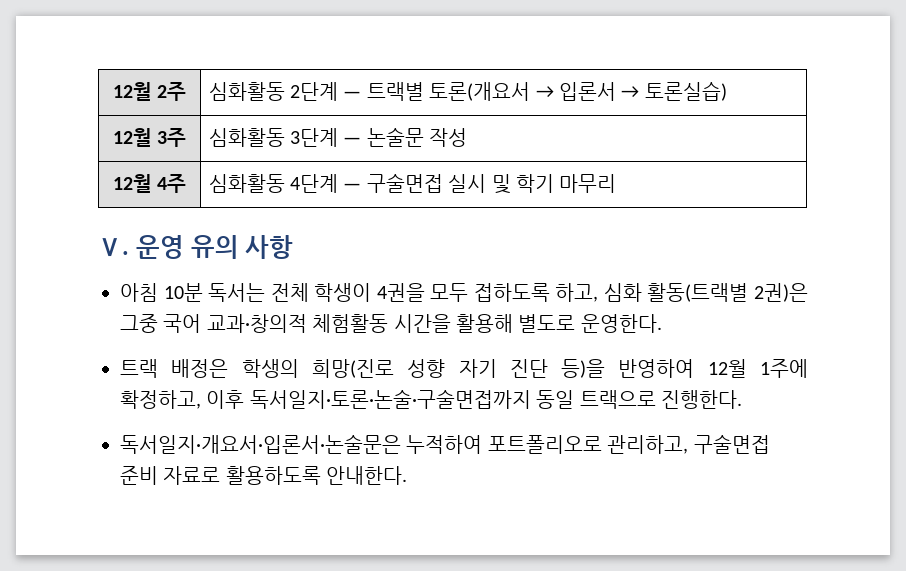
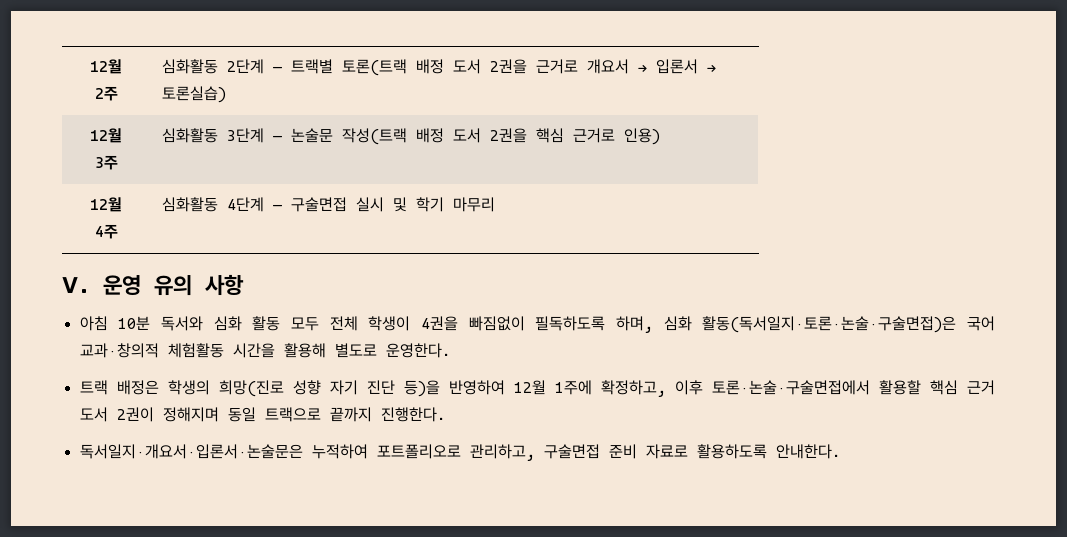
[429,82,531,101] 토론(개요서 -> [341,59,629,76] 토론(트랙 배정 도서 2권을 근거로 개요서
[429,128,468,147] 작성 -> [341,128,660,145] 작성(트랙 배정 도서 2권을 핵심 근거로 인용)
[208,283,808,302] [120,314,158,333] 독서는 전체 학생이 4권을 모두 접하도록 하고, 심화 활동(트랙별 2권)은 그중 -> [160,316,957,333] 독서와 심화 활동 모두 전체 학생이 4권을 빠짐없이 필독하도록 하며, 심화 활동(독서일지·토론·논술·구술면접)은
[249,389,531,409] 독서일지·토론·논술·구술면접까지 -> [711,380,995,395] [79,407,219,422] 토론·논술·구술면접에서 활용할 핵심 근거 도서 2권이 정해지며
(656, 399) none -> [329,407,372,422] 끝까지

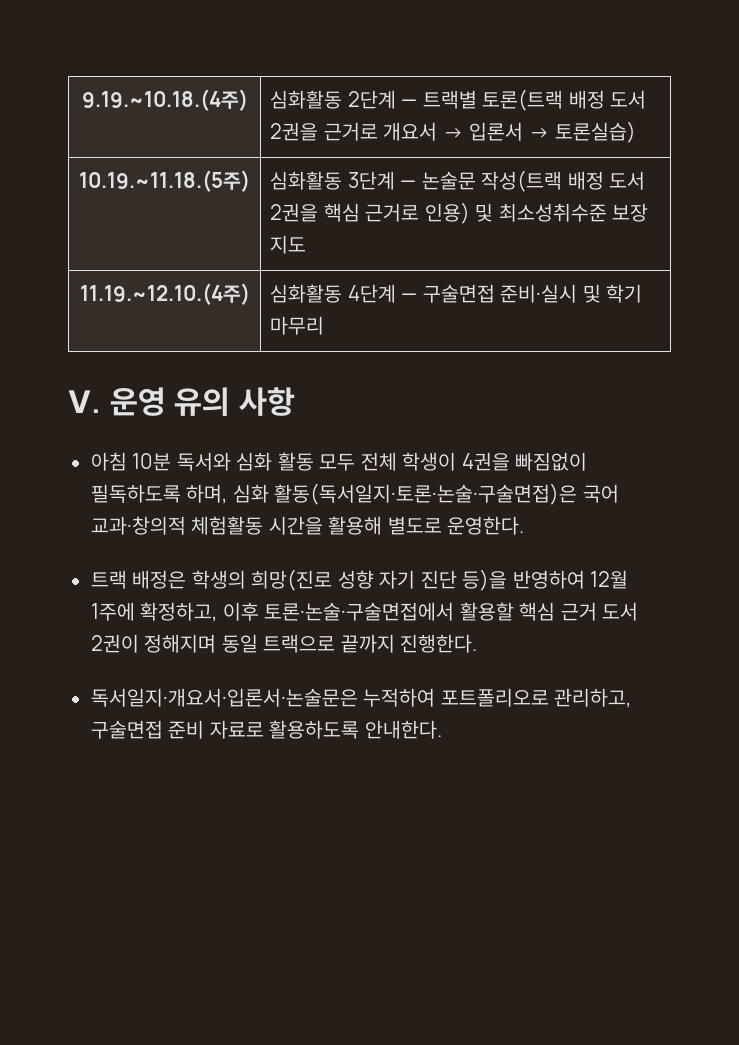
[90,59,122,74] [94,86,118,101] 12월 2주 -> [81,89,248,111] 9.19.~10.18.(4주)
[90,128,122,143] [94,155,118,170] 12월 3주 -> [79,170,250,192] 10.19.~11.18.(5주)
[90,197,122,212] [94,224,118,239] // 12월 4주 -> [475,203,649,222] [270,235,307,254] [79,283,250,305] 및 최소성취수준 보장 지도 // 11.19.~12.10.(4주)
[355,197,384,212] 실시 -> [500,284,578,303] 준비·실시

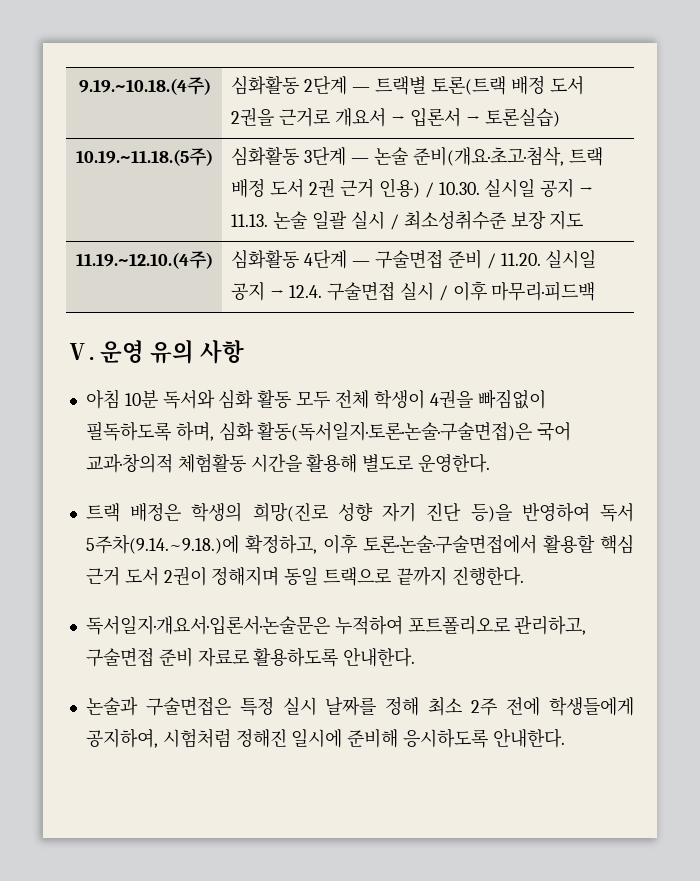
[421,170,646,192] [270,202,494,224] 논술문 작성(트랙 배정 도서 2권을 핵심 근거로 인용) 및 -> [373,146,603,166] [231,178,594,198] [231,211,399,230] 논술 준비(개요·초고·첨삭, 트랙 배정 도서 2권 근거 인용) / 10.30. 실시일 공지 → 11.13. 논술 일괄 실시 /
[500,284,643,303] [270,316,325,335] 준비·실시 및 학기 마무리 -> [447,250,597,269] [231,281,596,301] 준비 / 11.20. 실시일 공지 → 12.4. 구술면접 실시 / 이후 마무리·피드백
[590,570,629,589] [90,602,135,621] 12월 1주에 -> [600,503,635,522] [85,534,239,554] 독서 5주차(9.14.~9.18.)에
(442, 729) none -> [85,697,634,716] [85,728,565,748] // 논술과 구술면접은 특정 실시 날짜를 정해 최소 2주 전에 학생들에게 공지하여, 시험처럼 정해진 일시에 준비해 응시하도록 안내한다.

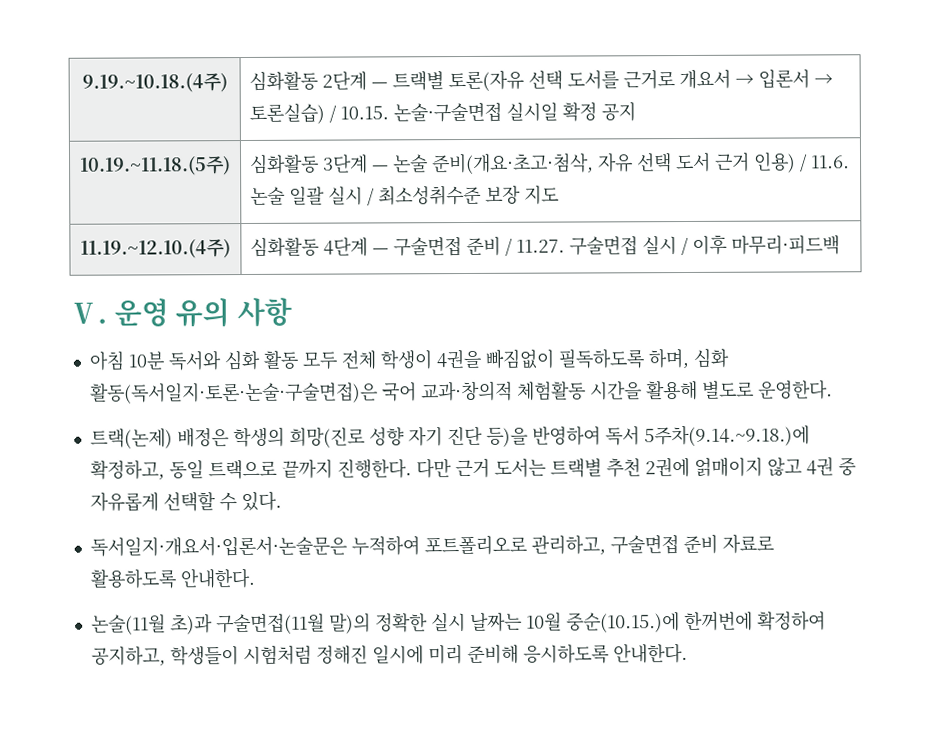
[430,76,584,95] [231,108,275,126] 토론(트랙 배정 도서 2권을 -> [448,69,620,92] 토론(자유 선택 도서를
(560, 117) none -> [329,101,637,123] / 10.15. 논술·구술면접 실시일 확정 공지
[568,147,603,166] [231,178,594,198] [231,214,269,227] 트랙 배정 도서 2권 근거 인용) / 10.30. 실시일 공지 → 11.13. -> [597,151,851,173] 자유 선택 도서 근거 인용) / 11.6.
[500,250,597,268] [231,281,323,301] 11.20. 실시일 공지 → 12.4. -> [516,239,566,253] 11.27.
[85,503,120,522] 트랙 -> [89,428,173,449] 트랙(논제)
[322,534,634,554] [85,566,524,586] 이후 토론·논술·구술면접에서 활용할 핵심 근거 도서 2권이 정해지며 동일 트랙으로 끝까지 진행한다. -> [168,456,856,480] [89,490,282,512] 동일 트랙으로 끝까지 진행한다. 다만 근거 도서는 트랙별 추천 2권에 얽매이지 않고 4권 중 자유롭게 선택할 수 있다.
[85,697,634,716] [85,728,158,748] 논술과 구술면접은 특정 실시 날짜를 정해 최소 2주 전에 학생들에게 공지하여, -> [90,611,826,635] [90,645,239,667] 논술(11월 초)과 구술면접(11월 말)의 정확한 실시 날짜는 10월 중순(10.15.)에 한꺼번에 확정하여 공지하고, 학생들이
(343, 738) none -> [427,645,463,665] 미리

